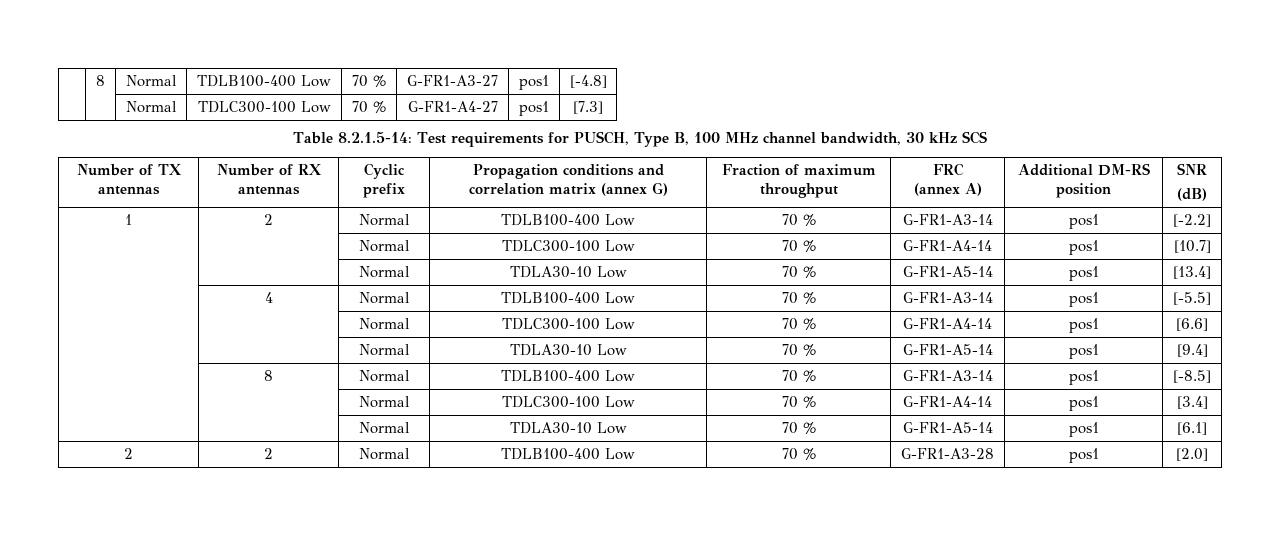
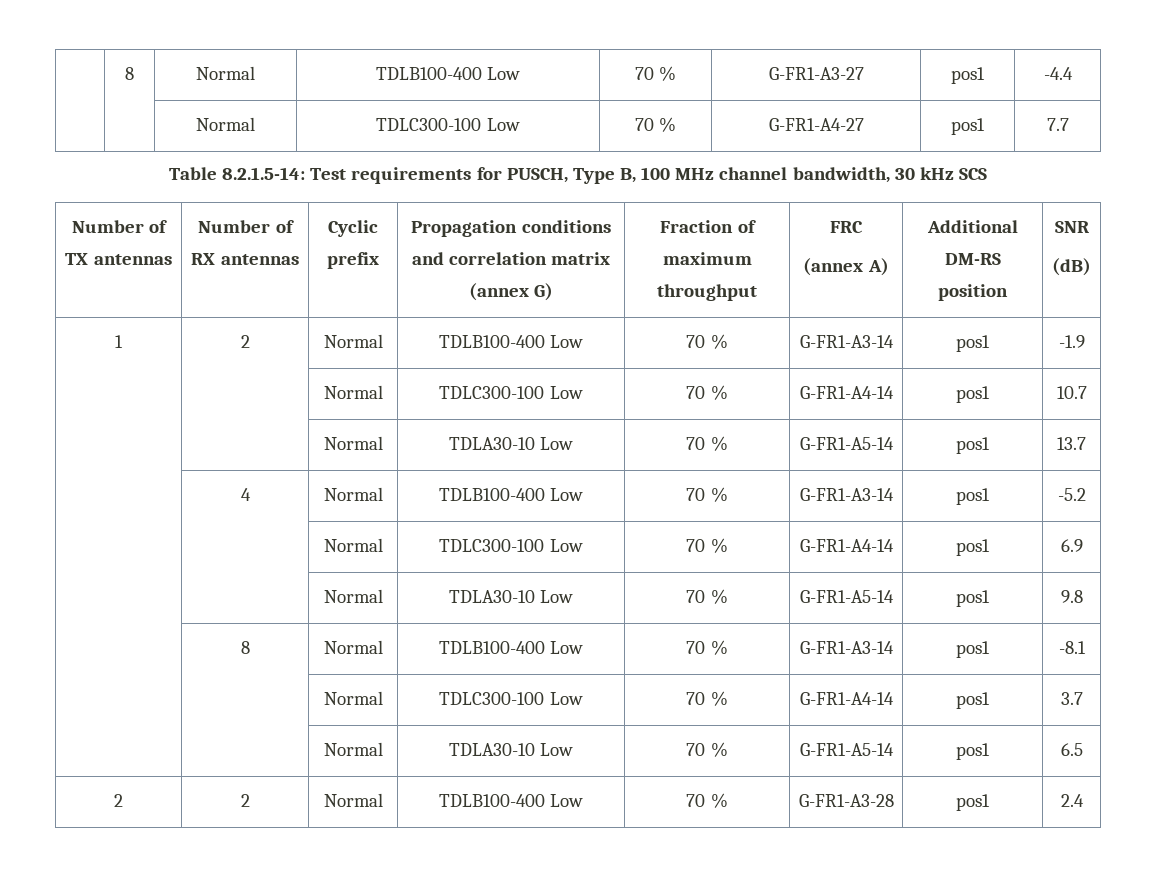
[569,75,607,88] [-4.8] -> [1043,67,1073,80] -4.4
[573,101,603,114] [7.3] -> [1046,118,1069,131] 7.7
[1173,214,1211,227] [359,240,410,252] [501,240,635,252] [781,240,816,252] [903,240,992,251] [1068,240,1099,255] [1173,240,1211,253] [359,266,410,278] [509,266,627,278] [781,266,816,278] [902,266,993,277] [1068,266,1099,281] [1173,266,1211,279] [-2.2] // | | Normal | TDLC300-100 Low | 70 % | G-FR1-A4-14 | pos1 | [10.7] // | | Normal | TDLA30-10 Low | 70 % | G-FR1-A5-14 | pos1 | [13.4] -> [1058,335,1085,348] [323,385,383,399] [439,386,583,399] [686,385,728,400] [799,386,894,399] [956,386,990,403] [1056,386,1087,399] [323,436,383,450] [448,437,574,450] [686,436,728,451] [799,437,894,450] [956,437,990,454] [1057,437,1086,450] -1.9 // | | Normal | TDLC300-100 Low | 70 % | G-FR1-A4-14 | pos1 | 10.7 // | | Normal | TDLA30-10 Low | 70 % | G-FR1-A5-14 | pos1 | 13.7
[1173,292,1211,305] [359,318,410,330] [501,318,635,330] [781,318,816,330] [903,318,992,329] [1068,318,1099,333] [1176,318,1208,331] [359,344,410,356] [509,344,627,356] [781,344,816,356] [902,344,993,355] [1068,344,1099,359] [1176,344,1208,357] [-5.5] // | | Normal | TDLC300-100 Low | 70 % | G-FR1-A4-14 | pos1 | [6.6] // | | Normal | TDLA30-10 Low | 70 % | G-FR1-A5-14 | pos1 | [9.4] -> [1057,488,1086,501] [323,538,383,552] [439,539,583,552] [686,538,728,553] [799,539,894,552] [956,539,990,556] [1060,539,1083,552] [323,589,383,603] [448,590,574,603] [686,589,728,604] [799,590,894,603] [956,590,990,607] [1060,590,1083,603] -5.2 // | | Normal | TDLC300-100 Low | 70 % | G-FR1-A4-14 | pos1 | 6.9 // | | Normal | TDLA30-10 Low | 70 % | G-FR1-A5-14 | pos1 | 9.8
[1173,370,1211,383] [359,396,410,408] [501,396,635,408] [781,396,816,408] [903,396,992,407] [1068,396,1099,411] [1176,396,1208,409] [359,422,410,434] [509,422,627,434] [781,422,816,434] [902,422,993,433] [1068,422,1099,437] [1177,422,1207,435] [-8.5] // | | Normal | TDLC300-100 Low | 70 % | G-FR1-A4-14 | pos1 | [3.4] // | | Normal | TDLA30-10 Low | 70 % | G-FR1-A5-14 | pos1 | [6.1] -> [1058,641,1086,654] [323,691,383,705] [439,692,583,705] [686,691,728,706] [799,692,894,705] [956,692,990,709] [1060,692,1083,705] [323,742,383,756] [448,743,574,756] [686,742,728,757] [799,743,894,756] [956,743,990,760] [1060,743,1083,756] -8.1 // | | Normal | TDLC300-100 Low | 70 % | G-FR1-A4-14 | pos1 | 3.7 // | | Normal | TDLA30-10 Low | 70 % | G-FR1-A5-14 | pos1 | 6.5
[1176,448,1208,461] [2.0] -> [1060,794,1084,807] 2.4

